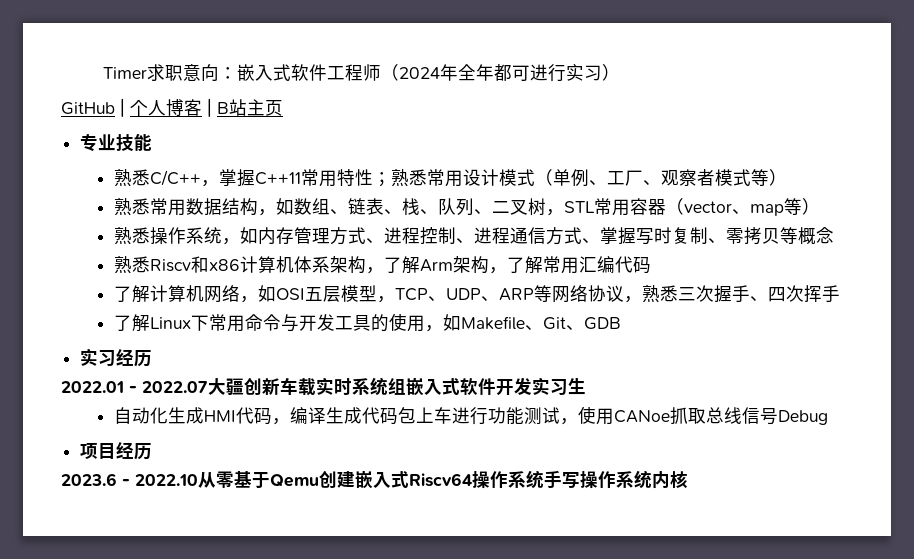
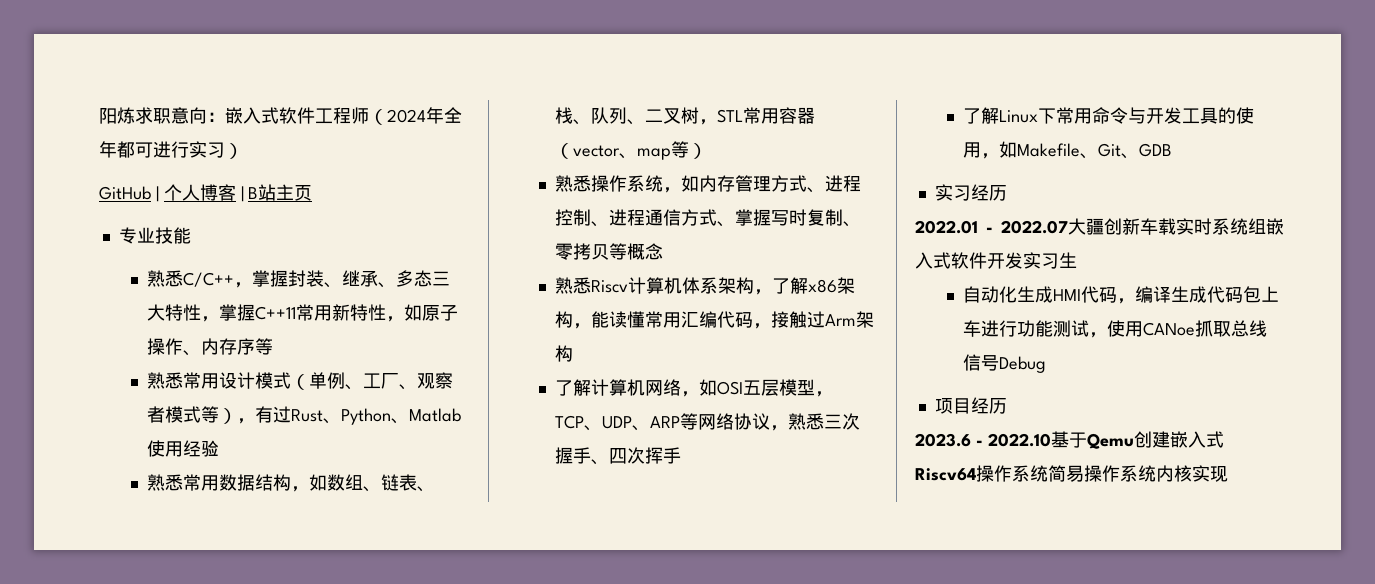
[102,67,147,79] Timer -> [99,107,135,124] 阳炼
[254,169,391,187] C++11常用特性； -> [288,270,451,288] [147,304,459,322] [147,338,274,356] 封装、继承、多态三大特性，掌握C++11常用新特性，如原子操作、内存序等 //
(787, 177) none -> [237,406,462,425] [147,440,220,457] ，有过Rust、Python、Matlab使用经验
[190,256,240,273] 和x86 -> (629, 286) none
[419,256,543,274] Arm架构，了解 -> [808,277,856,294] [555,311,646,329] x86架构，能读懂
(651, 265) none -> [753,311,875,329] [555,345,574,362] ，接触过Arm架构
[198,471,234,488] 从零 -> (1051, 440) none
[544,470,580,489] 手写 -> [1048,465,1084,482] 简易
(688, 480) none -> [1192,465,1228,482] 实现

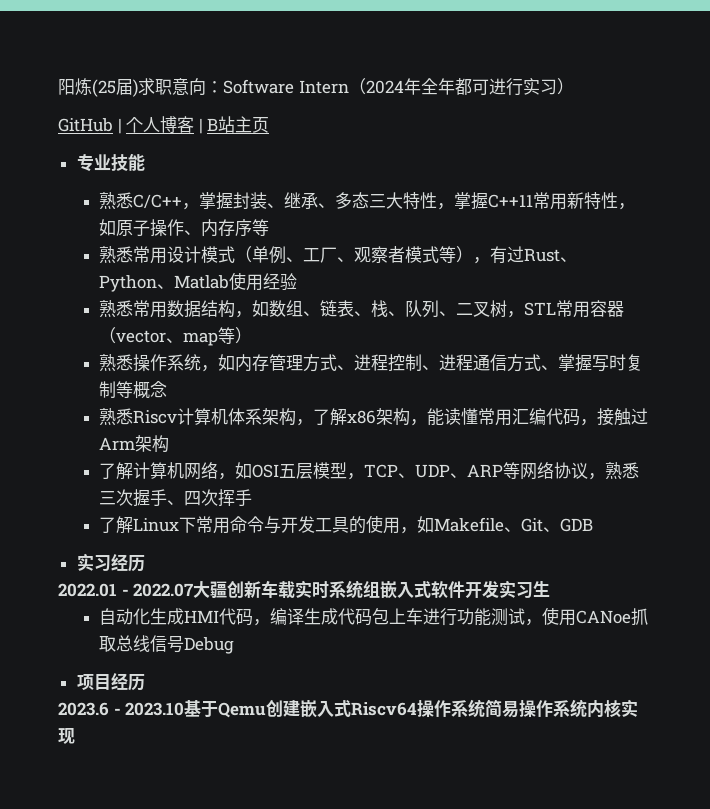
[135,107,369,124] 求职意向：嵌入式软件工程师 -> [92,78,349,97] (25届)求职意向：Software Intern
[843,221,862,227] [555,243,610,260] 、零拷贝 -> (117, 389) none
[987,433,1051,447] 2022.10 -> [125,702,185,716] 2023.10

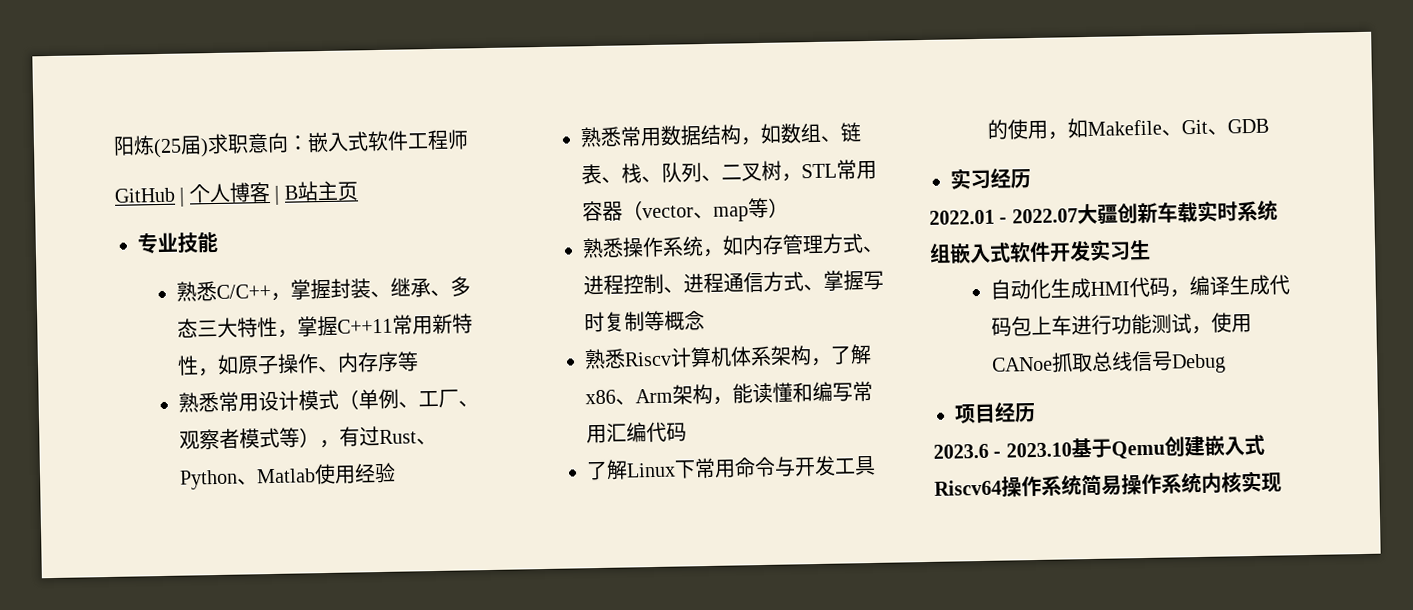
[223,78,574,96] Software Intern（2024年全年都可进行实习） -> [307,129,469,153] 嵌入式软件工程师
(377, 417) none -> [614,388,673,405] 、Arm
(479, 416) none -> [791,381,853,403] 和编写
[580,408,649,426] [99,435,170,453] [99,462,640,480] [99,489,253,507] ，接触过Arm架构 // 了解计算机网络，如OSI五层模型，TCP、UDP、ARP等网络协议，熟悉三次握手、四次挥手 -> (687, 432) none

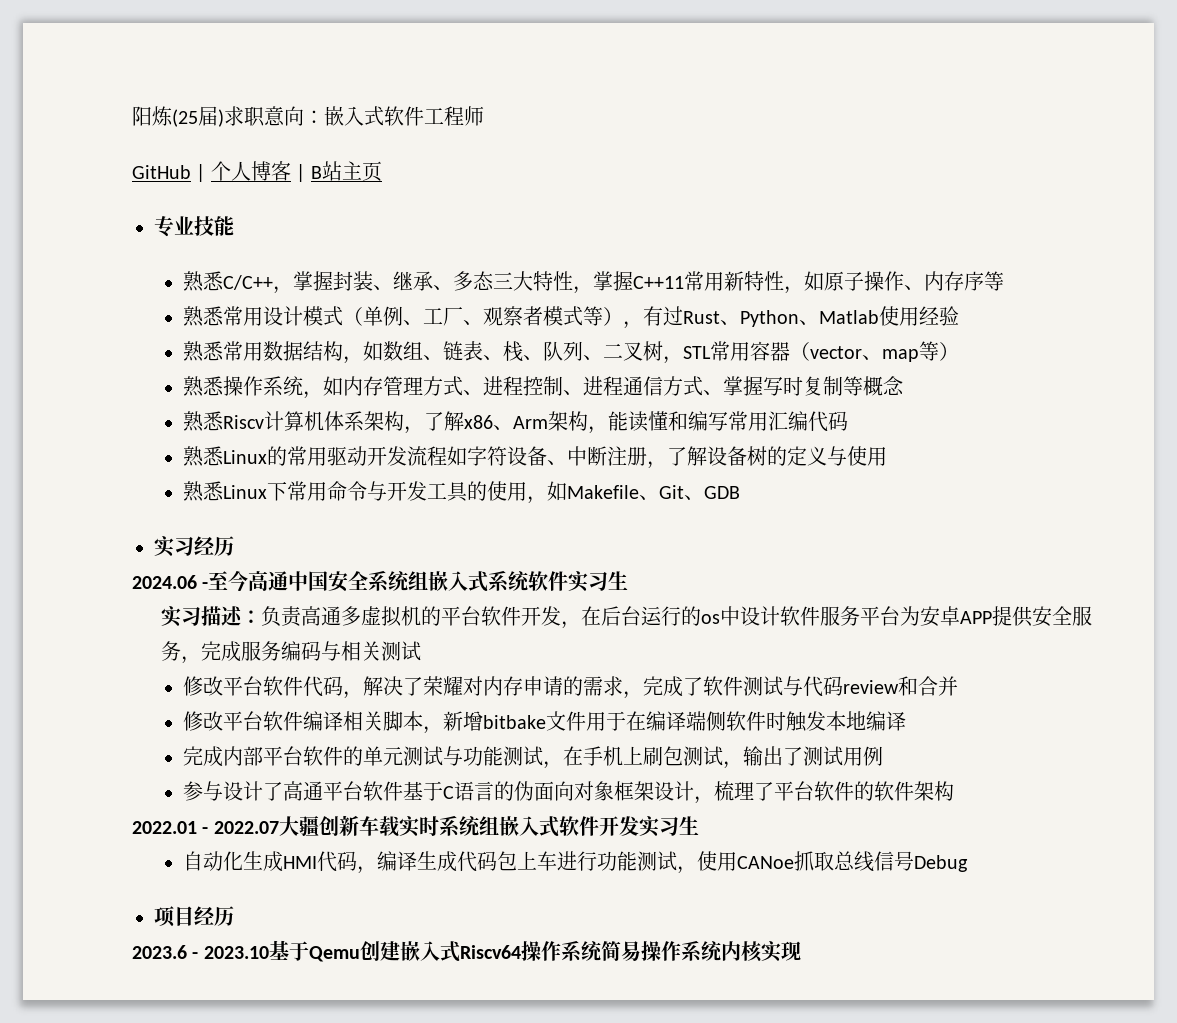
[585,459,628,481] 了解 -> [183,446,888,469] [183,481,225,502] 熟悉Linux的常用驱动开发流程如字符设备、中断注册，了解设备树的定义与使用 // 熟悉
(1031, 179) none -> [132,570,629,592] [161,606,1093,629] [161,641,422,664] [183,676,959,699] [183,711,907,734] [183,746,884,769] [183,781,955,804] // 2024.06 -至今高通中国安全系统组嵌入式系统软件实习生 // 实习描述：负责高通多虚拟机的平台软件开发，在后台运行的os中设计软件服务平台为安卓APP提供安全服务，完成服务编码与相关测试 // 修改平台软件代码，解决了荣耀对内存申请的需求，完成了软件测试与代码review和合并 // 修改平台软件编译相关脚本，新增bitbake文件用于在编译端侧软件时触发本地编译 // 完成内部平台软件的单元测试与功能测试，在手机上刷包测试，输出了测试用例 // 参与设计了高通平台软件基于C语言的伪面向对象框架设计，梳理了平台软件的软件架构

